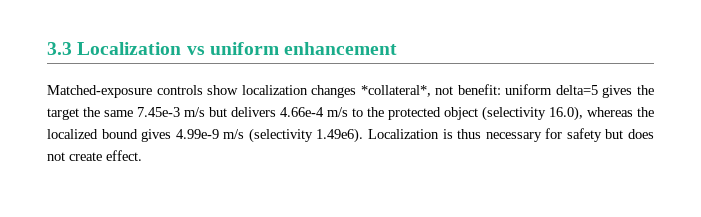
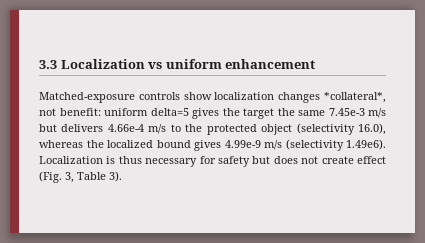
[106,150,142,161] effect. -> [357,156,386,164] [39,171,122,183] effect (Fig. 3, Table 3).

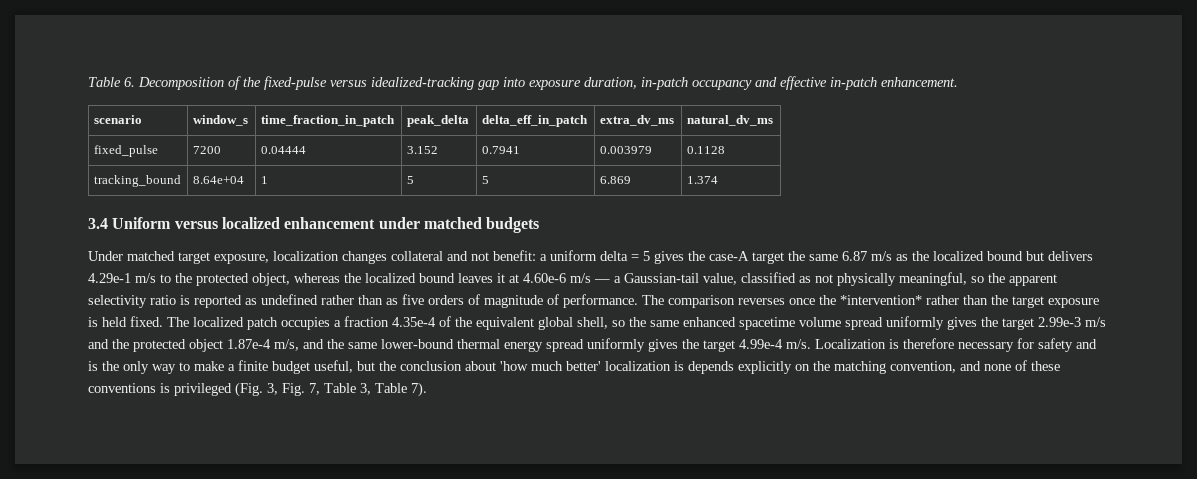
[39,59,316,69] [39,92,387,103] [39,108,240,119] 3.3 Localization vs uniform enhancement // Matched-exposure controls show localization changes *collateral*, not benefit: uniform delta=5 gives the -> [88,76,958,90] [93,115,142,124] [192,115,248,126] [260,115,395,127] [406,115,469,127] [481,115,588,127] [599,115,674,126] [686,115,773,126] [93,145,158,157] [192,146,221,154] [260,146,306,154] [406,146,438,154] [481,146,520,154] [599,146,652,154] [686,146,725,154] [93,175,181,187] [192,176,244,184] [260,176,268,184] [406,176,414,184] [481,176,489,184] [599,176,631,184] [686,176,718,184] [88,217,540,233] [88,250,749,264] Table 6. Decomposition of the fixed-pulse versus idealized-tracking gap into exposure duration, in-patch occupancy and effective in-patch enhancement. // scenario | window_s | time_fraction_in_patch | peak_delta | delta_eff_in_patch | extra_dv_ms | natural_dv_ms // fixed_pulse | 7200 | 0.04444 | 3.152 | 0.7941 | 0.003979 | 0.1128 // tracking_bound | 8.64e+04 | 1 | 5 | 5 | 6.869 | 1.374 // 3.4 Uniform versus localized enhancement under matched budgets // Under matched target exposure, localization changes collateral and not benefit: a uniform delta = 5 gives the case-A
[328,108,386,118] 7.45e-3 m/s -> [842,251,1023,261] 6.87 m/s as the localized bound
[107,124,144,132] 4.66e-4 -> [88,273,131,283] 4.29e-1
[261,123,387,135] object (selectivity 16.0), -> [252,273,290,286] object,
[194,139,386,151] gives 4.99e-9 m/s (selectivity 1.49e6). -> [458,272,1057,286] [88,294,1099,308] [88,316,1106,330] [88,338,811,352] leaves it at 4.60e-6 m/s — a Gaussian-tail value, classified as not physically meaningful, so the apparent selectivity ratio is reported as undefined rather than as five orders of magnitude of performance. The comparison reverses once the *intervention* rather than the target exposure is held fixed. The localized patch occupies a fraction 4.35e-4 of the equivalent global shell, so the same enhanced spacetime volume spread uniformly gives the target 2.99e-3 m/s and the protected object 1.87e-4 m/s, and the same lower-bound thermal energy spread uniformly gives the target 4.99e-4 m/s.
[118,156,142,164] thus -> [903,338,954,349] therefore
[252,156,386,164] [39,171,122,183] but does not create effect (Fig. 3, Table 3). -> [1076,339,1097,349] [88,360,1060,374] [88,382,427,397] and is the only way to make a finite budget useful, but the conclusion about 'how much better' localization is depends explicitly on the matching convention, and none of these conventions is privileged (Fig. 3, Fig. 7, Table 3, Table 7).

